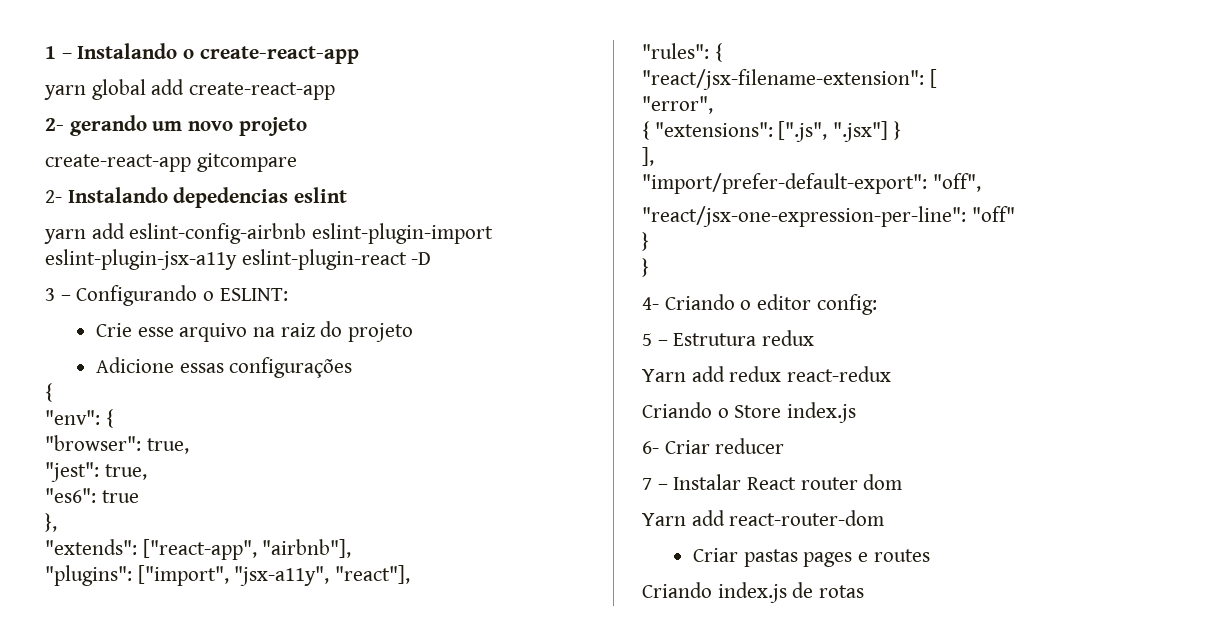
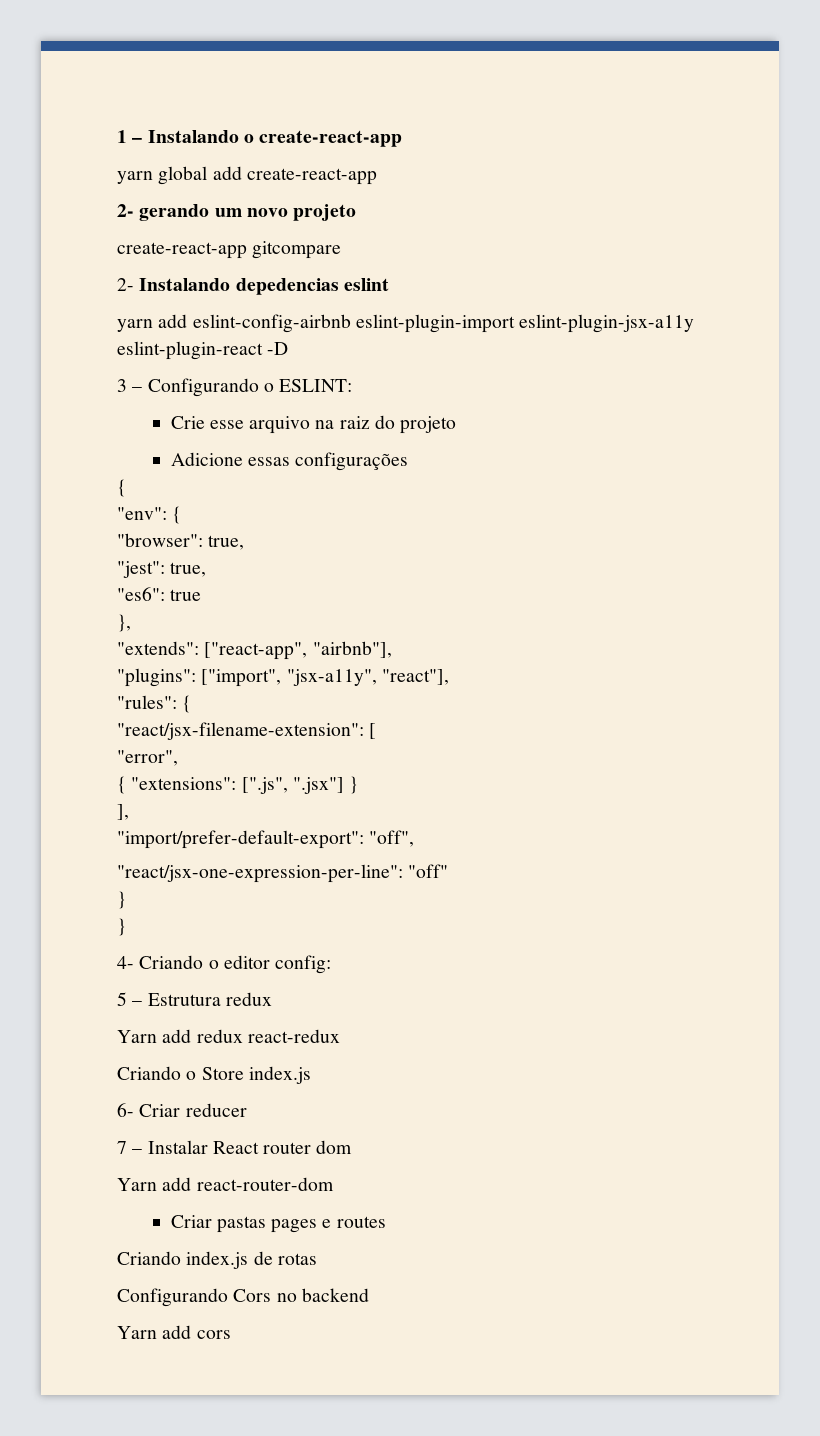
(865, 591) none -> [117,1288,369,1307] [117,1325,231,1339] // Configurando Cors no backend // Yarn add cors

